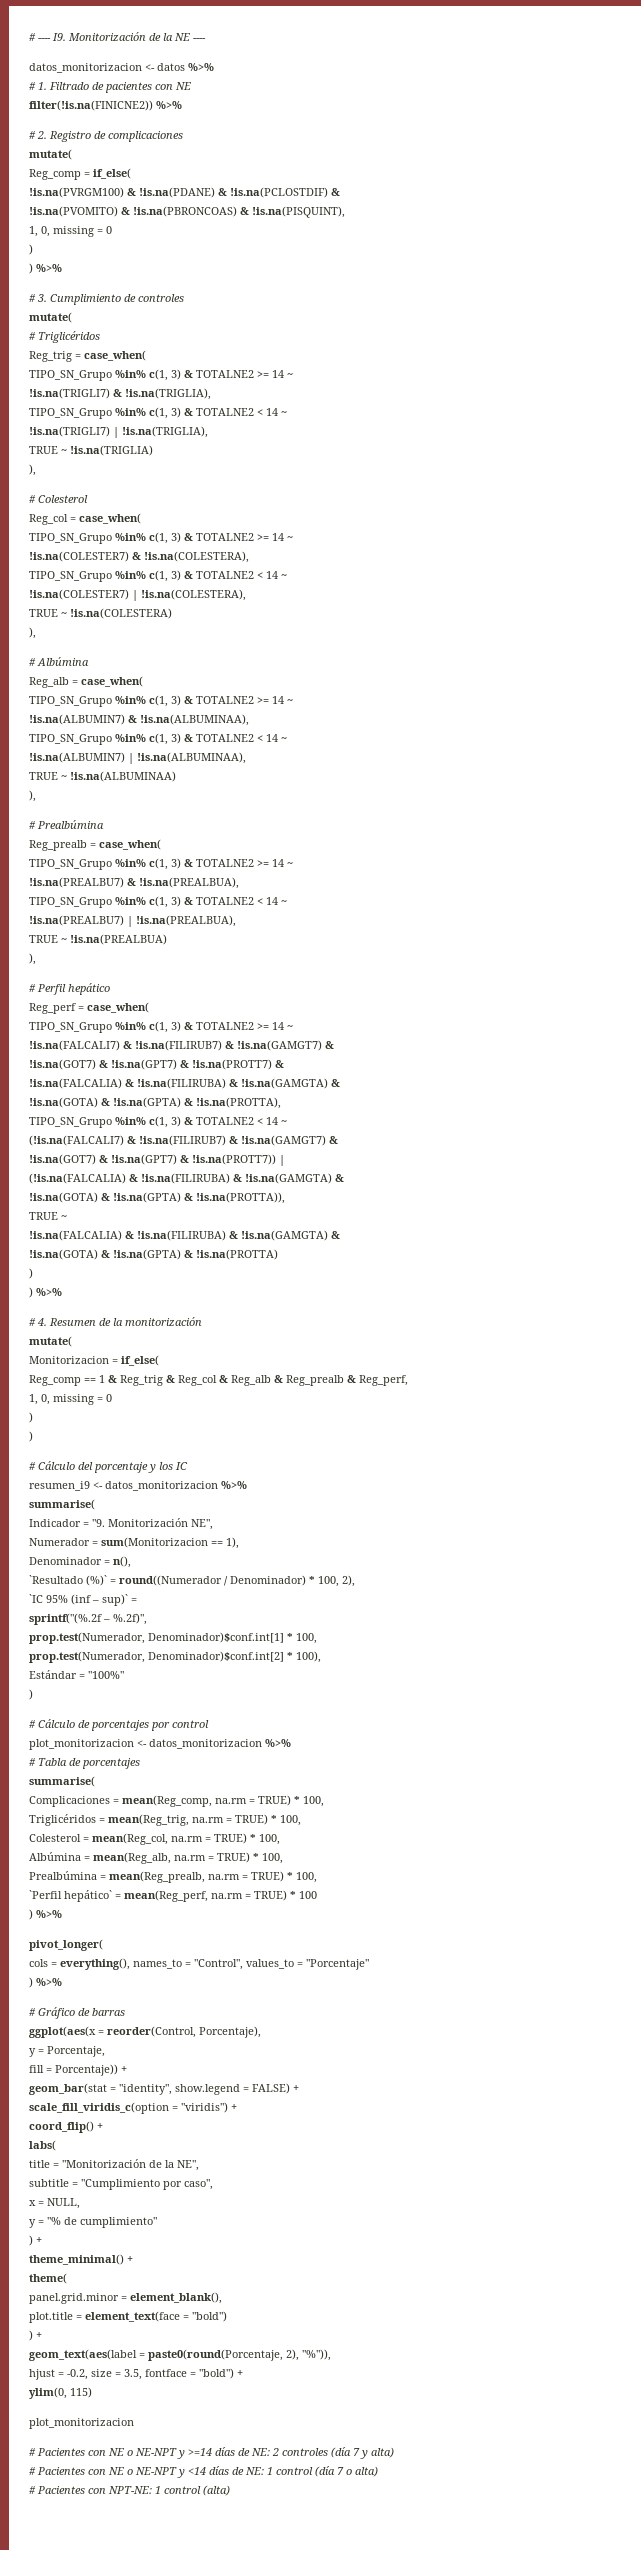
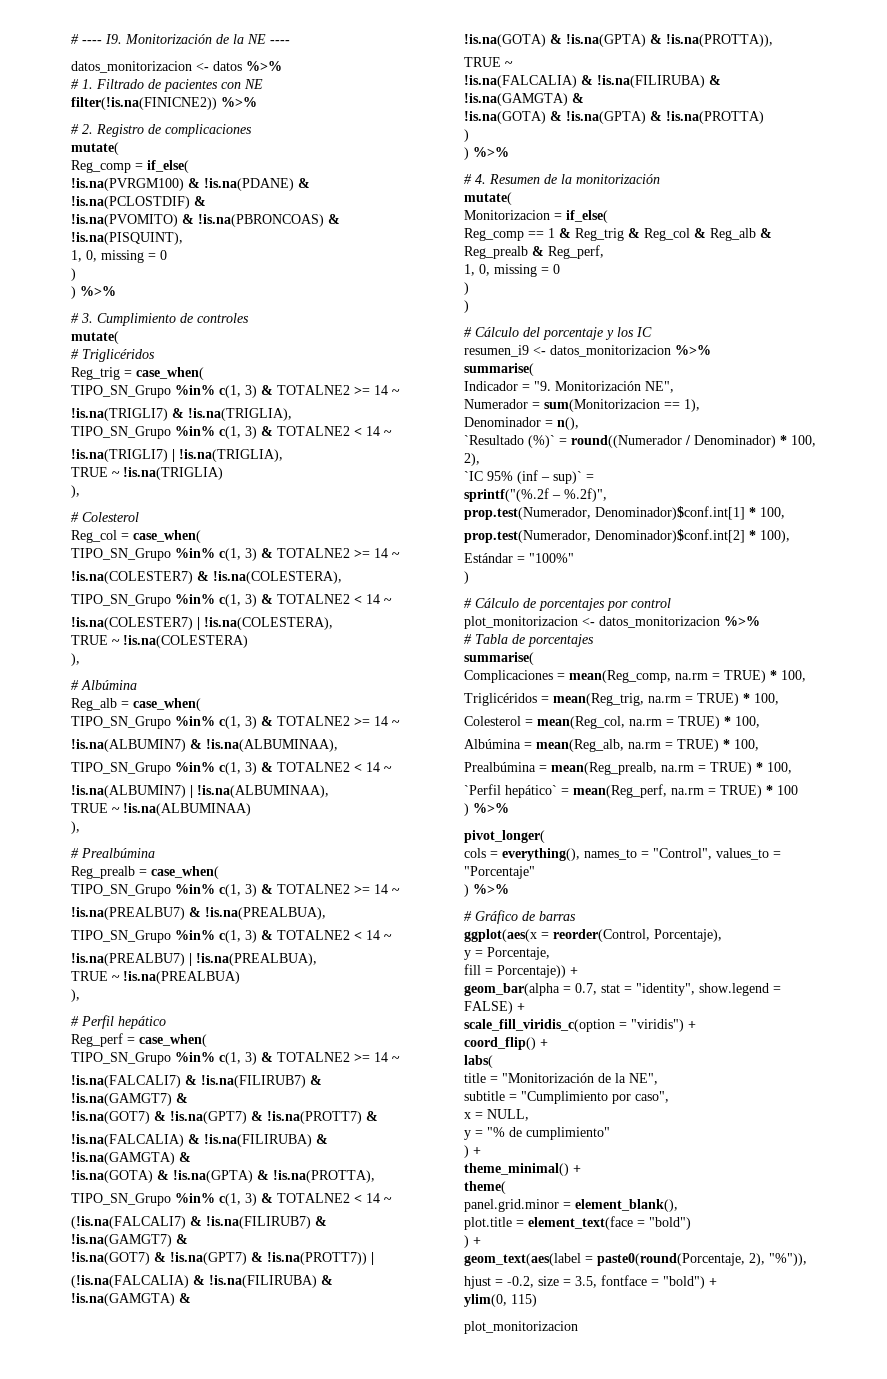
[29,2083,107,2095] geom_bar(stat -> [464,983,620,996] geom_bar(alpha = 0.7, stat
[29,2447,394,2459] [29,2466,378,2478] [29,2485,230,2496] // # Pacientes con NE o NE-NPT y >=14 días de NE: 2 controles (día 7 y alta) // # Pacientes con NE o NE-NPT y <14 días de NE: 1 control (día 7 o alta) // # Pacientes con NPT-NE: 1 control (alta) -> (578, 1327) none

